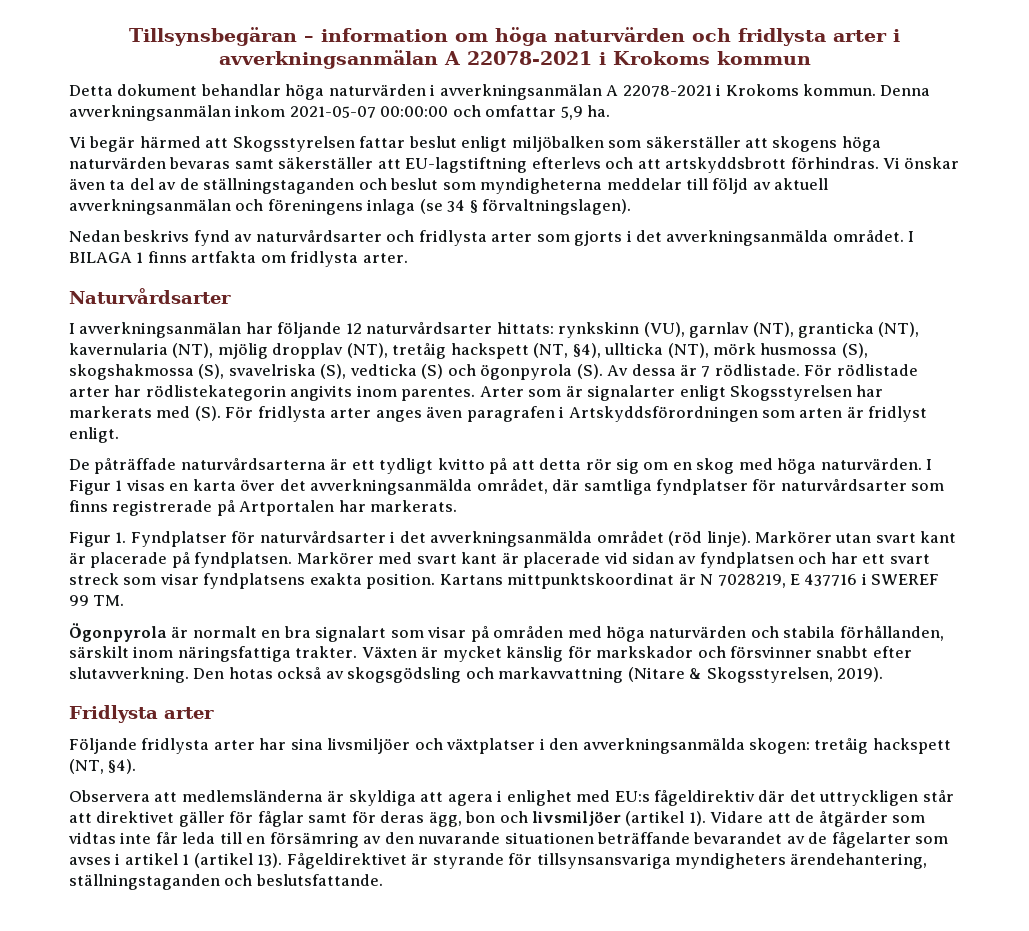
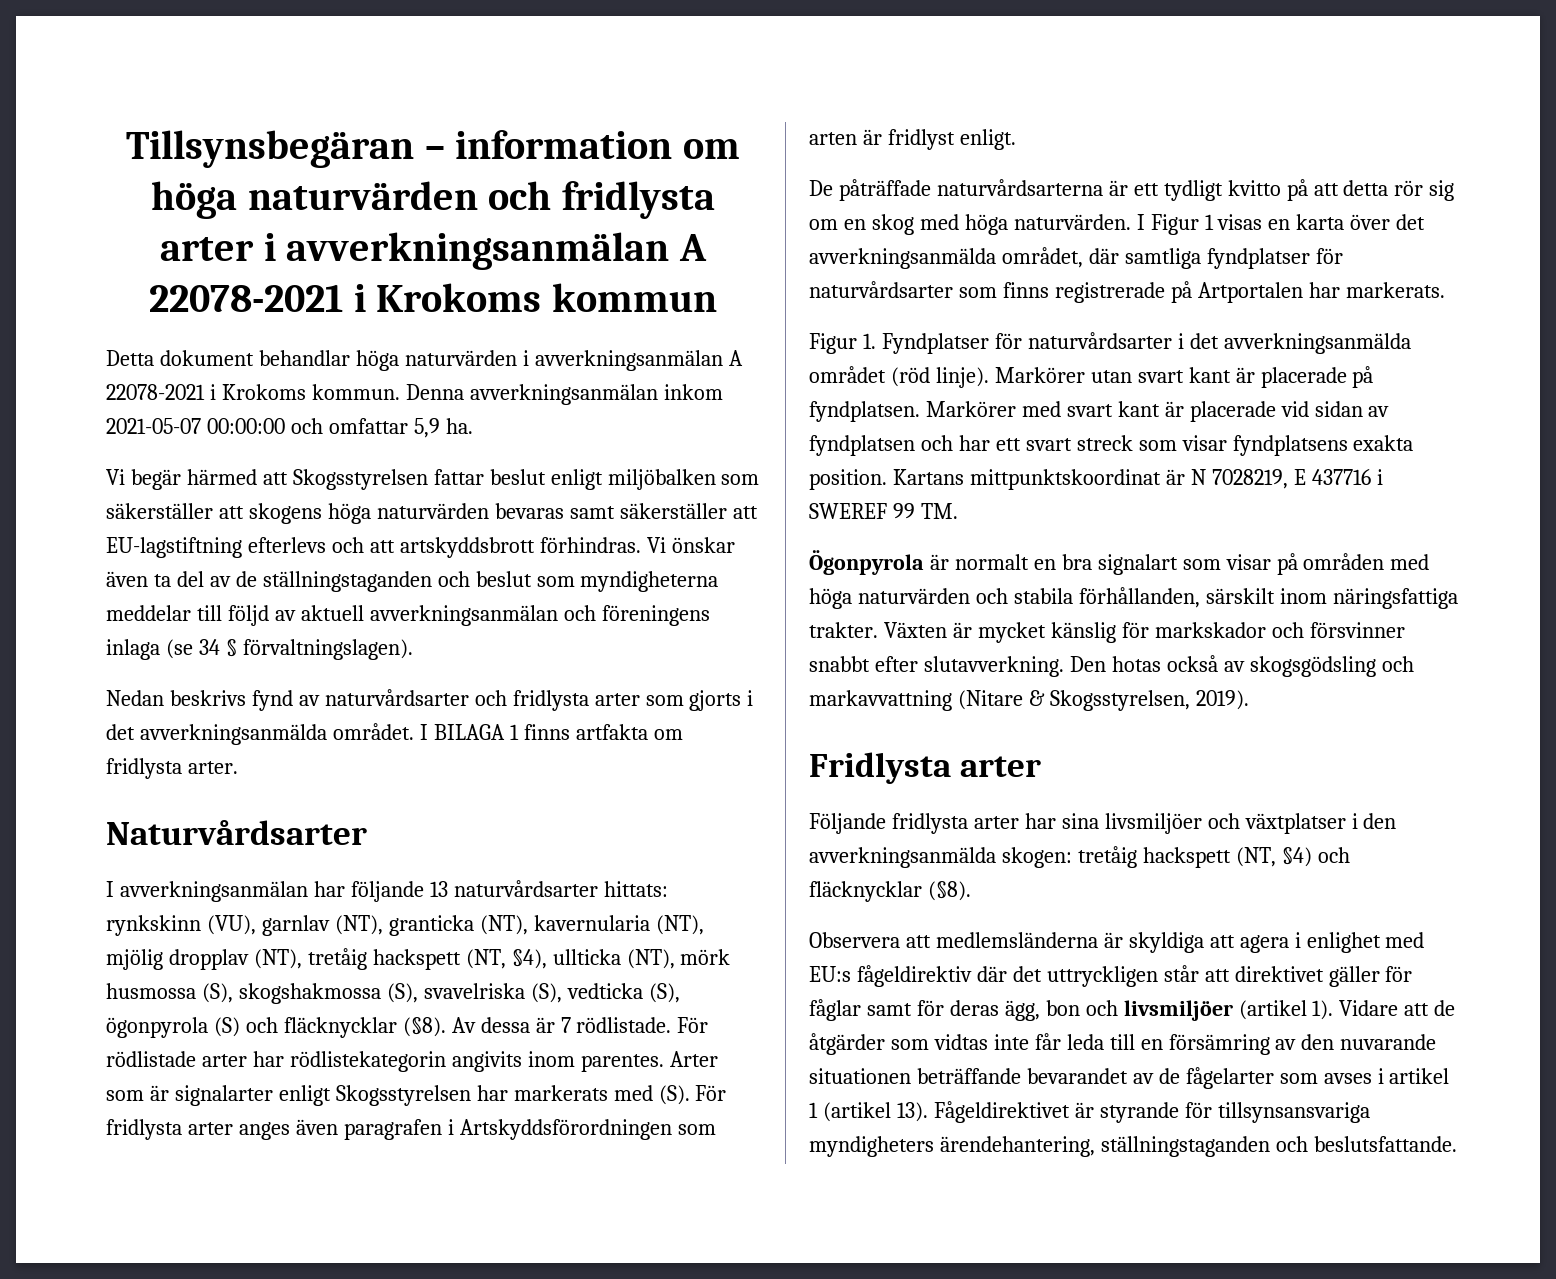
[345,323,362,334] 12 -> [429,881,448,897] 13
[421,364,603,380] (S) och ögonpyrola (S). -> [648,983,680,1003] [106,1017,446,1038] (S), ögonpyrola (S) och fläcknycklar (§8).
[108,759,137,774] §4). -> [1281,847,1350,867] [809,881,971,902] §4) och fläcknycklar (§8).

